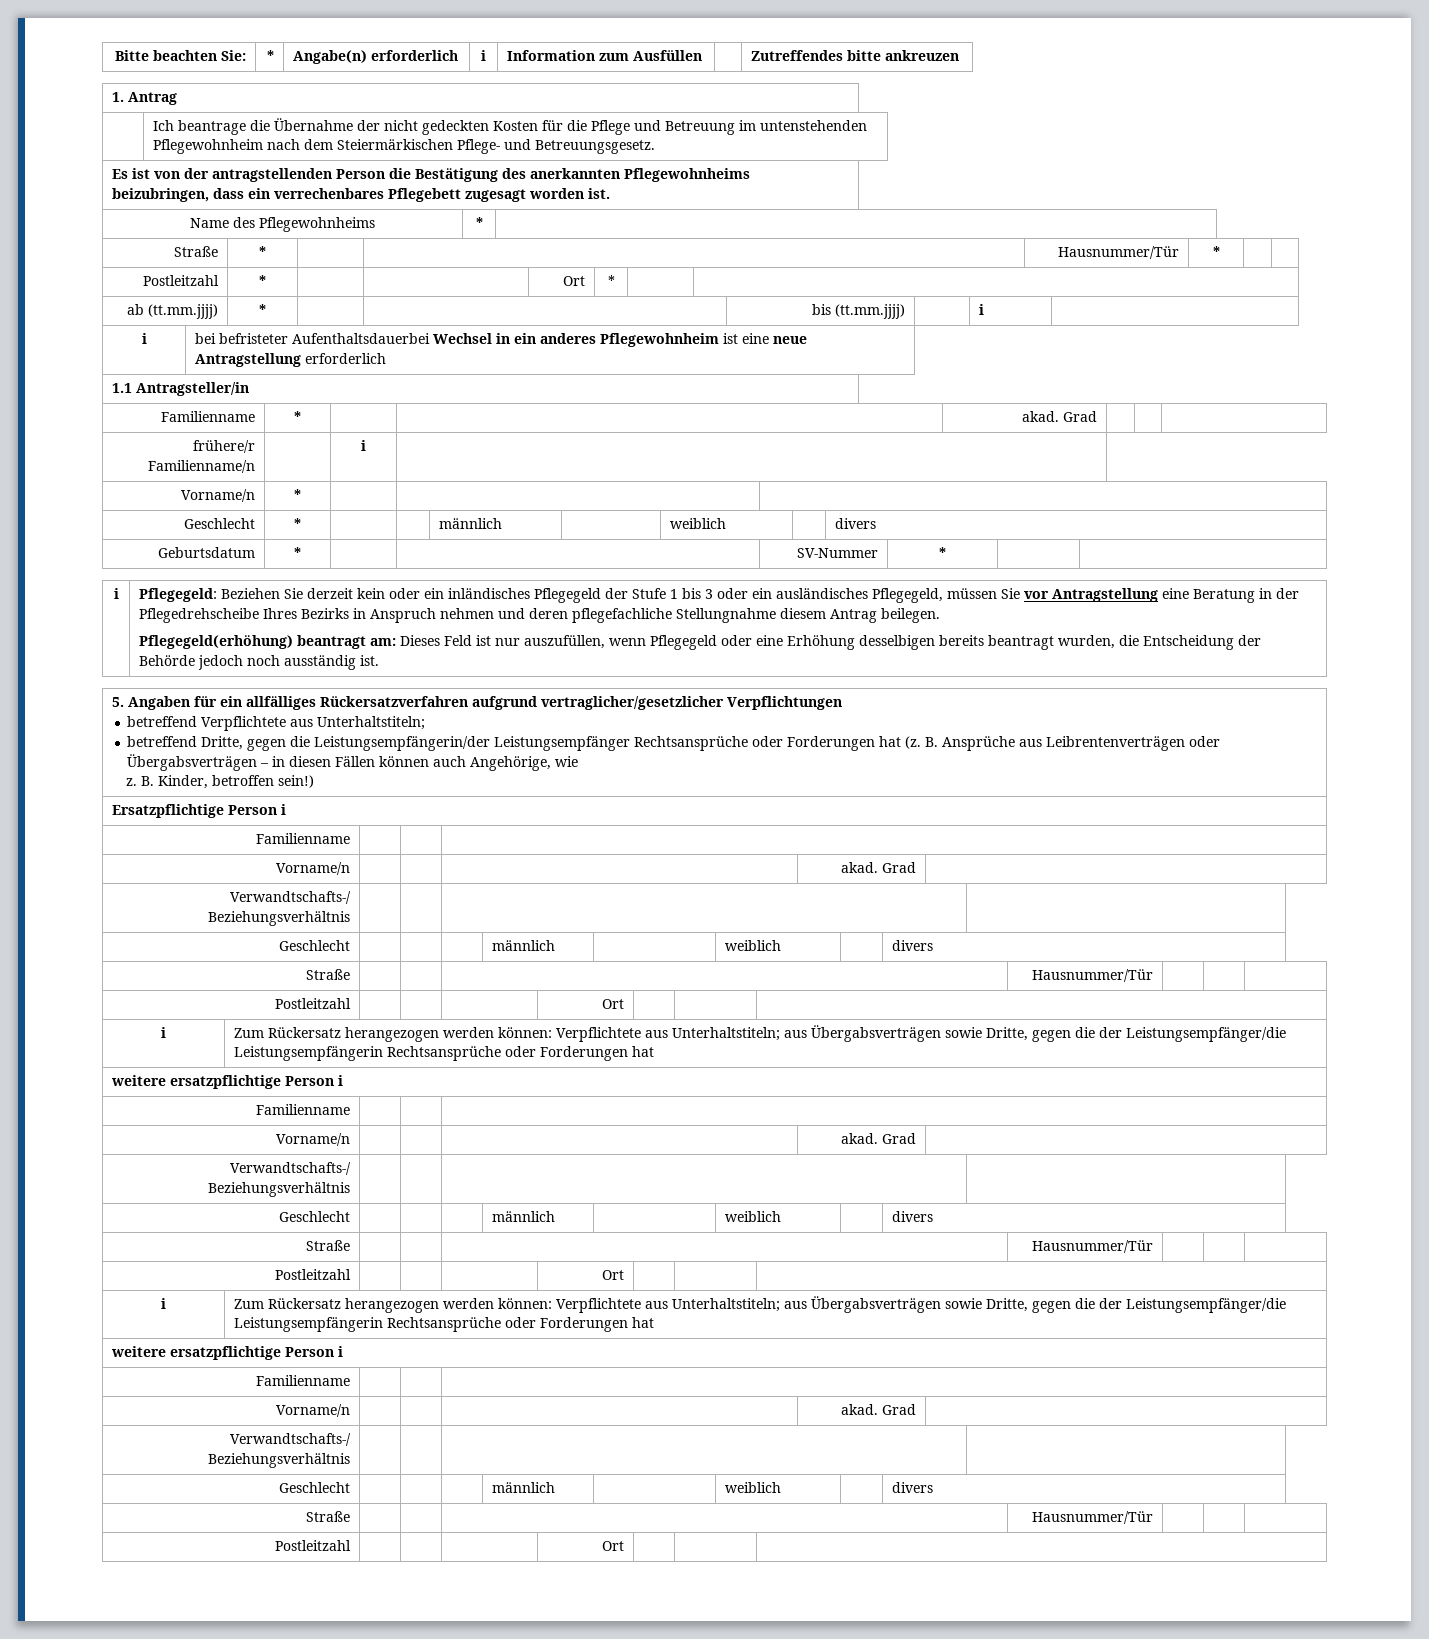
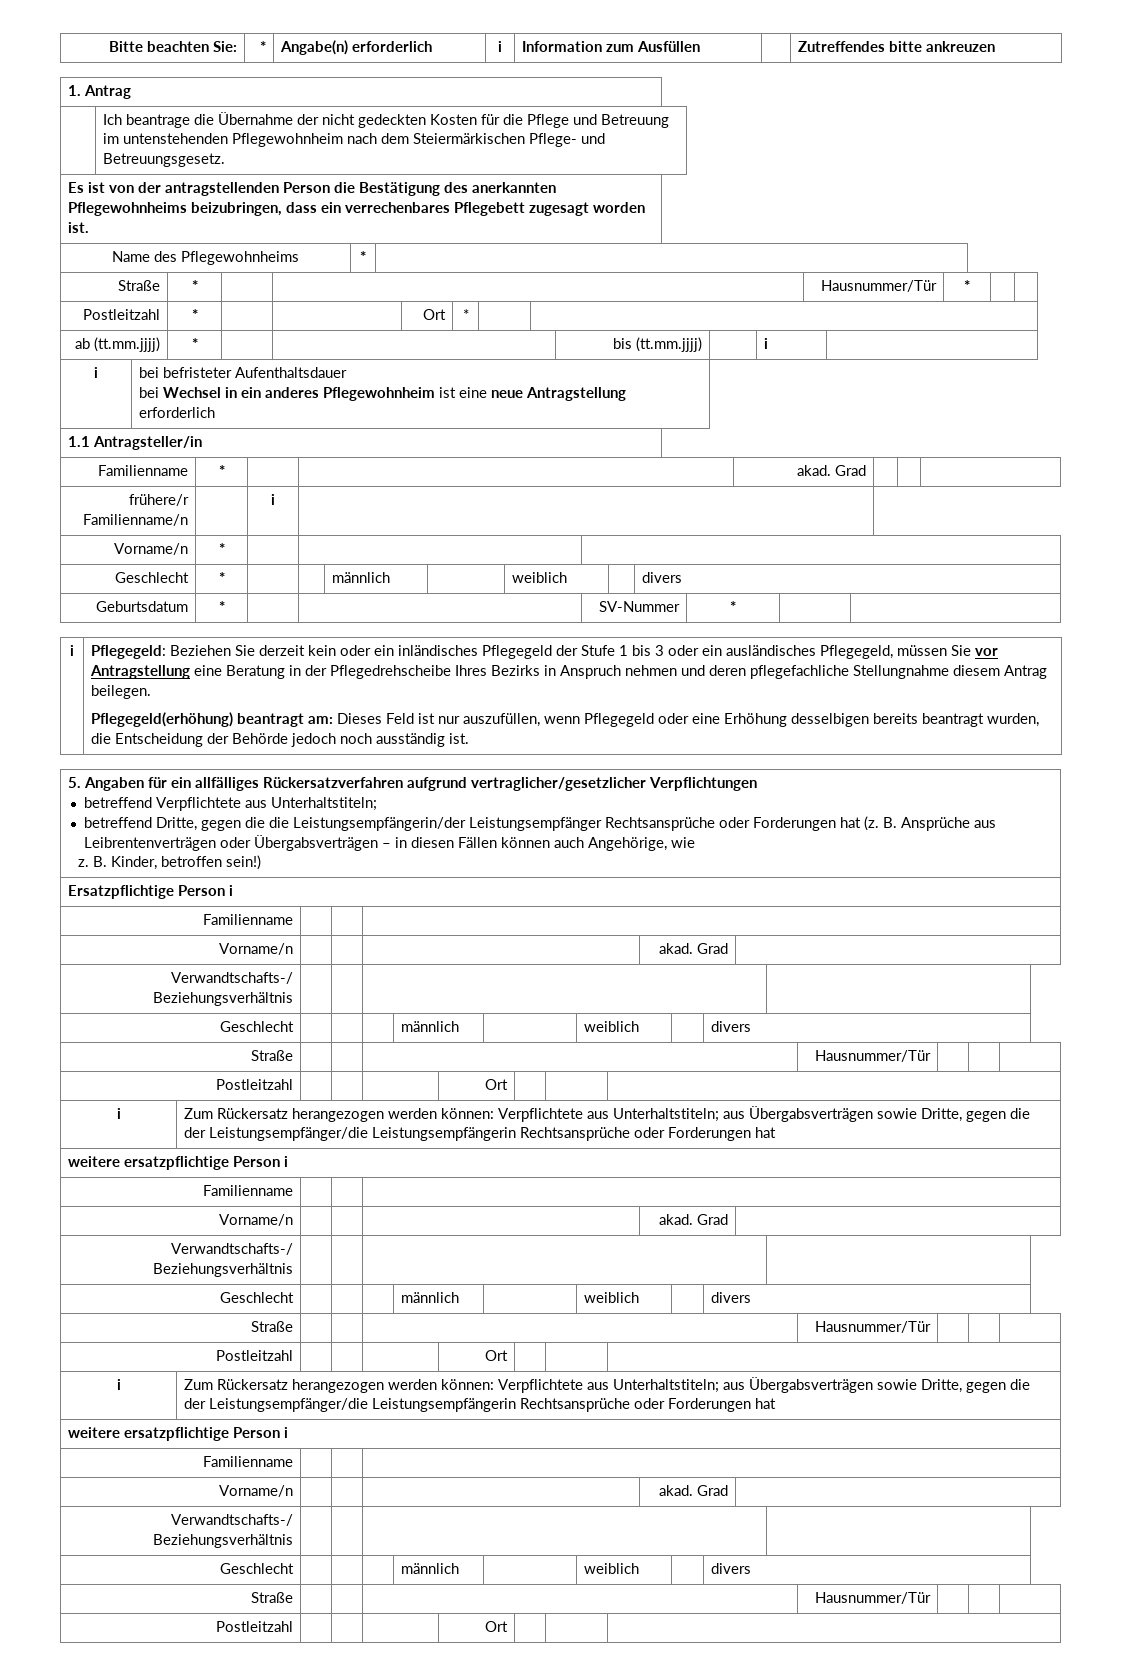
[291,333,430,344] Aufenthaltsdauerbei -> [235,367,348,378] [139,387,160,398] Aufenthaltsdauer // bei
(311, 741) none -> [269,817,290,828] die

